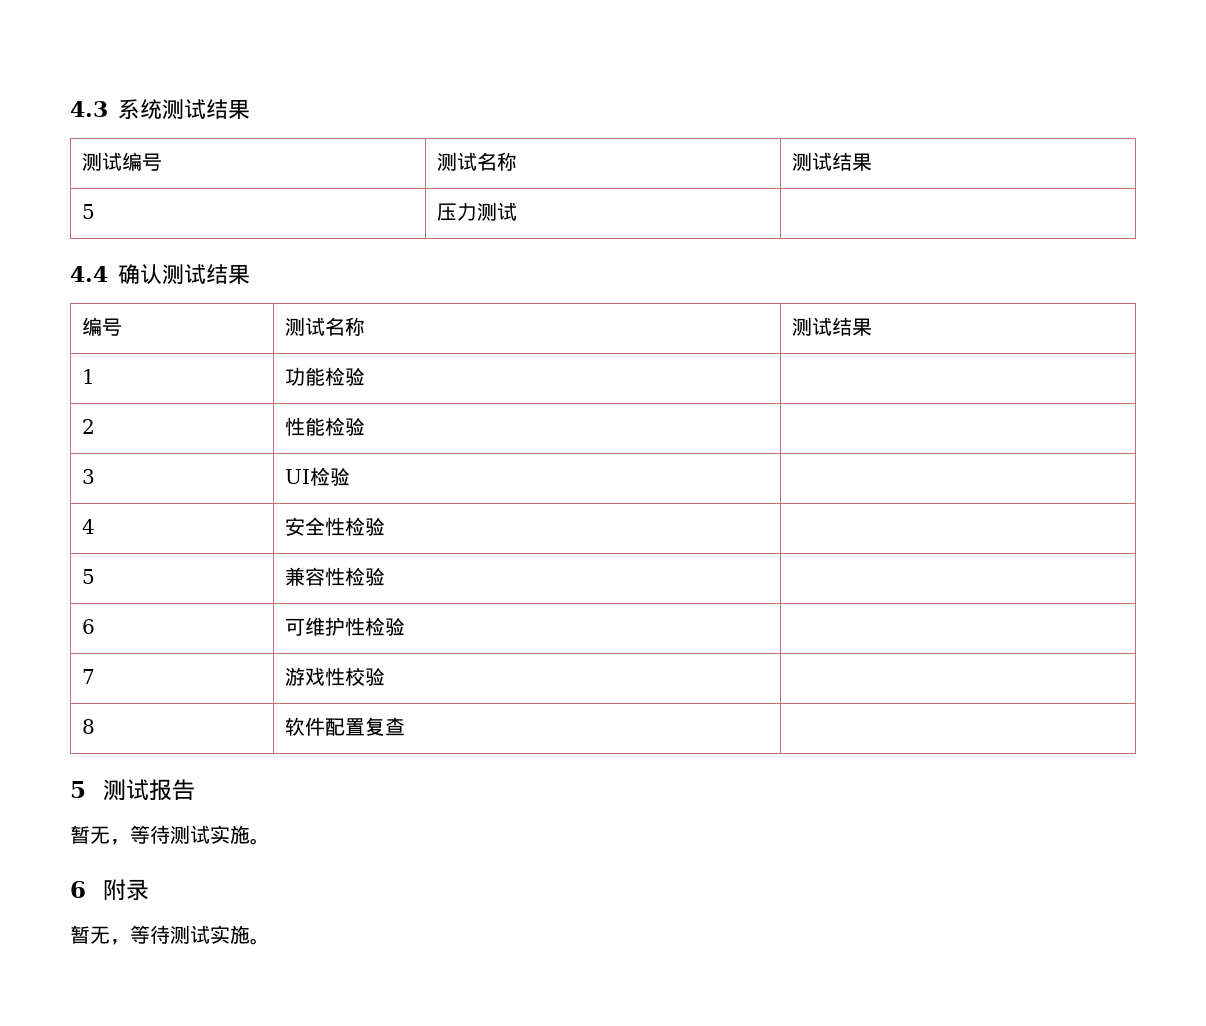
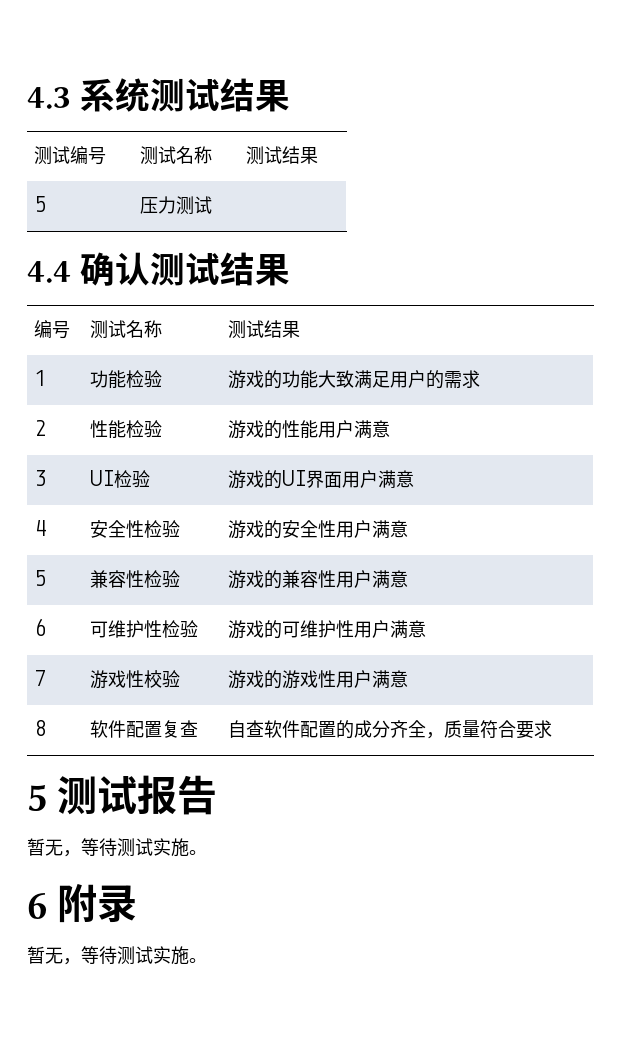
(366, 377) none -> [228,370,481,389] 游戏的功能大致满足用户的需求
(366, 427) none -> [228,420,391,439] 游戏的性能用户满意
(351, 477) none -> [228,470,415,489] 游戏的UI界面用户满意
(386, 527) none -> [228,520,409,539] 游戏的安全性用户满意
(386, 577) none -> [228,570,409,589] 游戏的兼容性用户满意
(406, 627) none -> [228,620,427,639] 游戏的可维护性用户满意
(386, 677) none -> [228,670,409,689] 游戏的游戏性用户满意
(406, 726) none -> [228,720,553,739] 自查软件配置的成分齐全，质量符合要求

